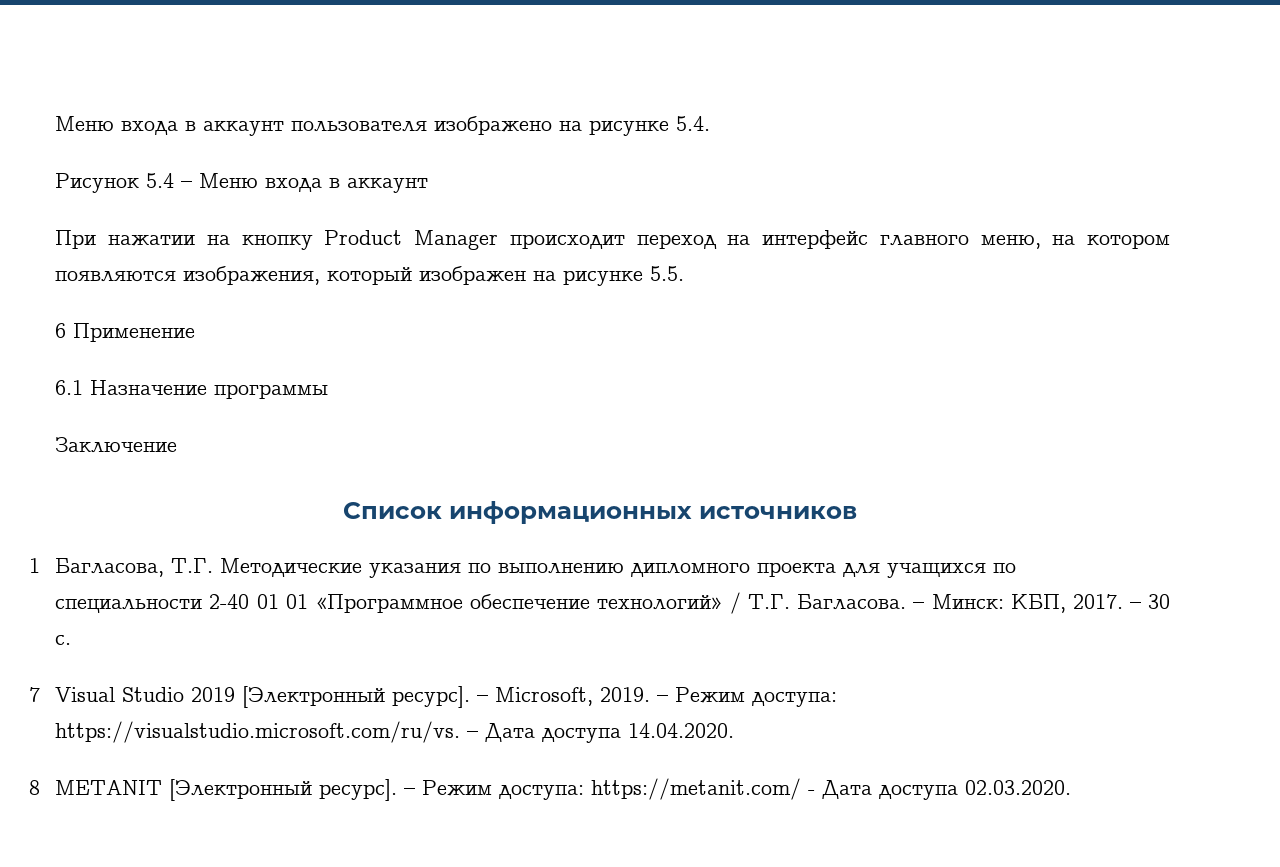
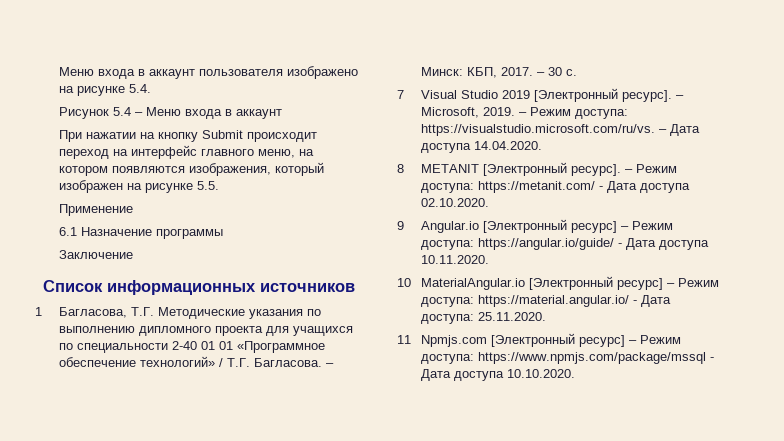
[324,230,499,250] Product Manager -> [202,130,244,139] Submit
[55,323,67,338] 6 -> (220, 185) none
[965,780,1072,795] 02.03.2020. -> [421,198,490,207] [397,219,674,233] [421,238,710,250] [421,255,490,264] [397,276,720,290] [421,295,672,307] [421,312,547,324] [397,333,682,347] [421,352,715,364] [421,369,576,381] 02.10.2020. // 9 Аngular.io [Электронный ресурс] – Режим доступа: https://angular.io/guide/ - Дата доступа 10.11.2020. // 10 MaterialAngular.io [Электронный ресурс] – Режим доступа: https://material.angular.io/ - Дата доступа: 25.11.2020. // 11 Npmjs.com [Электронный ресурс] – Режим доступа: https://www.npmjs.com/package/mssql - Дата доступа 10.10.2020.

